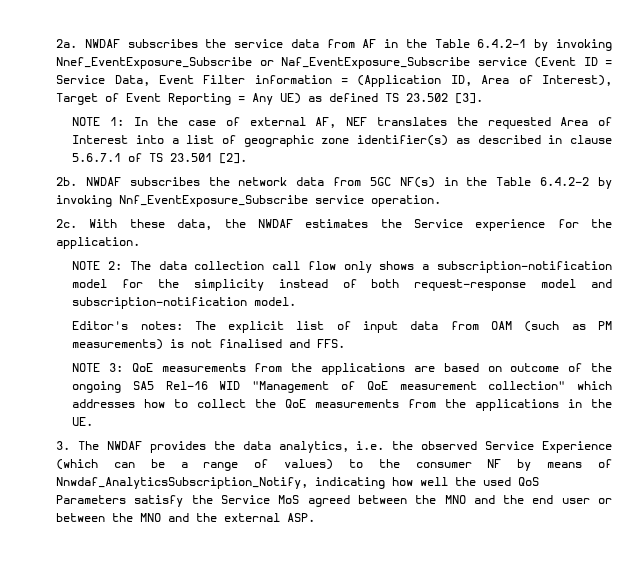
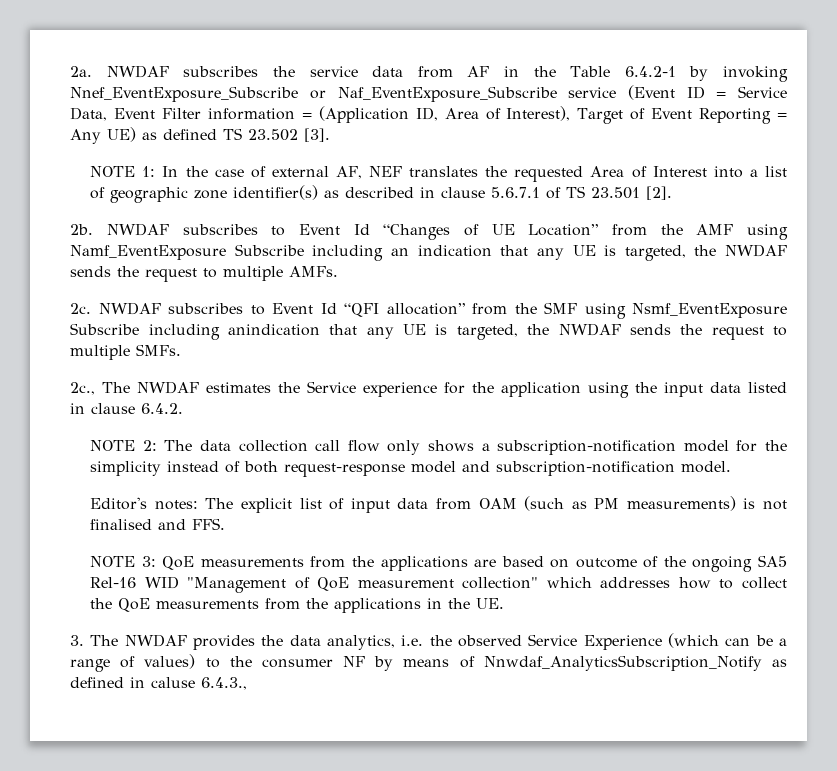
[208,177,612,189] [56,195,442,207] [56,219,246,230] the network data from 5GC NF(s) in the Table 6.4.2-2 by invoking Nnf_EventExposure_Subscribe service operation. // 2c. With these data, the -> [271,224,788,240] [70,244,787,261] [70,266,339,282] [70,302,787,319] [70,323,788,340] [70,344,182,360] [70,382,131,395] to Event Id “Changes of UE Location” from the AMF using Namf_EventExposure Subscribe including an indication that any UE is targeted, the NWDAF sends the request to multiple AMFs. // 2c. NWDAF subscribes to Event Id “QFI allocation” from the SMF using Nsmf_EventExposure Subscribe including anindication that any UE is targeted, the NWDAF sends the request to multiple SMFs. // 2c., The
[56,237,141,249] application. -> [501,382,788,398] [70,403,184,414] application using the input data listed in clause 6.4.2.
[56,477,540,489] [56,495,612,507] [56,513,316,522] Nnwdaf_AnalyticsSubscription_Notify, indicating how well the used QoS Parameters satisfy the Service MoS agreed between the MNO and the end user or between the MNO and the external ASP. -> [483,655,787,671] [70,677,248,690] Nnwdaf_AnalyticsSubscription_Notify as defined in caluse 6.4.3.,

